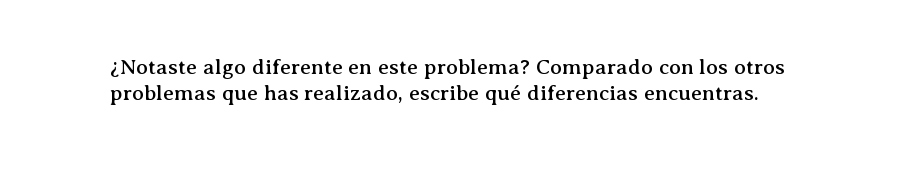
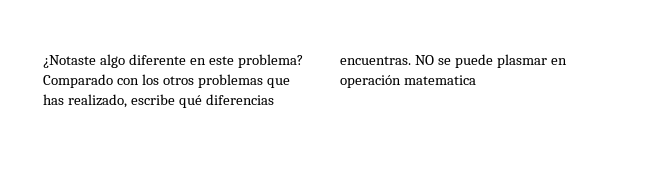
(759, 93) none -> [414,54,567,68] [340,75,476,88] NO se puede plasmar en operación matematica

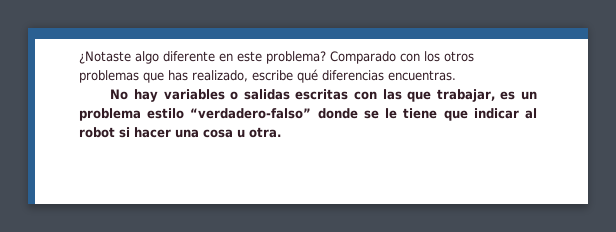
[414,54,567,68] [340,75,476,88] NO se puede plasmar en operación matematica -> [110,89,537,102] [79,108,537,121] [79,127,281,138] // No hay variables o salidas escritas con las que trabajar, es un problema estilo “verdadero-falso” donde se le tiene que indicar al robot si hacer una cosa u otra.

